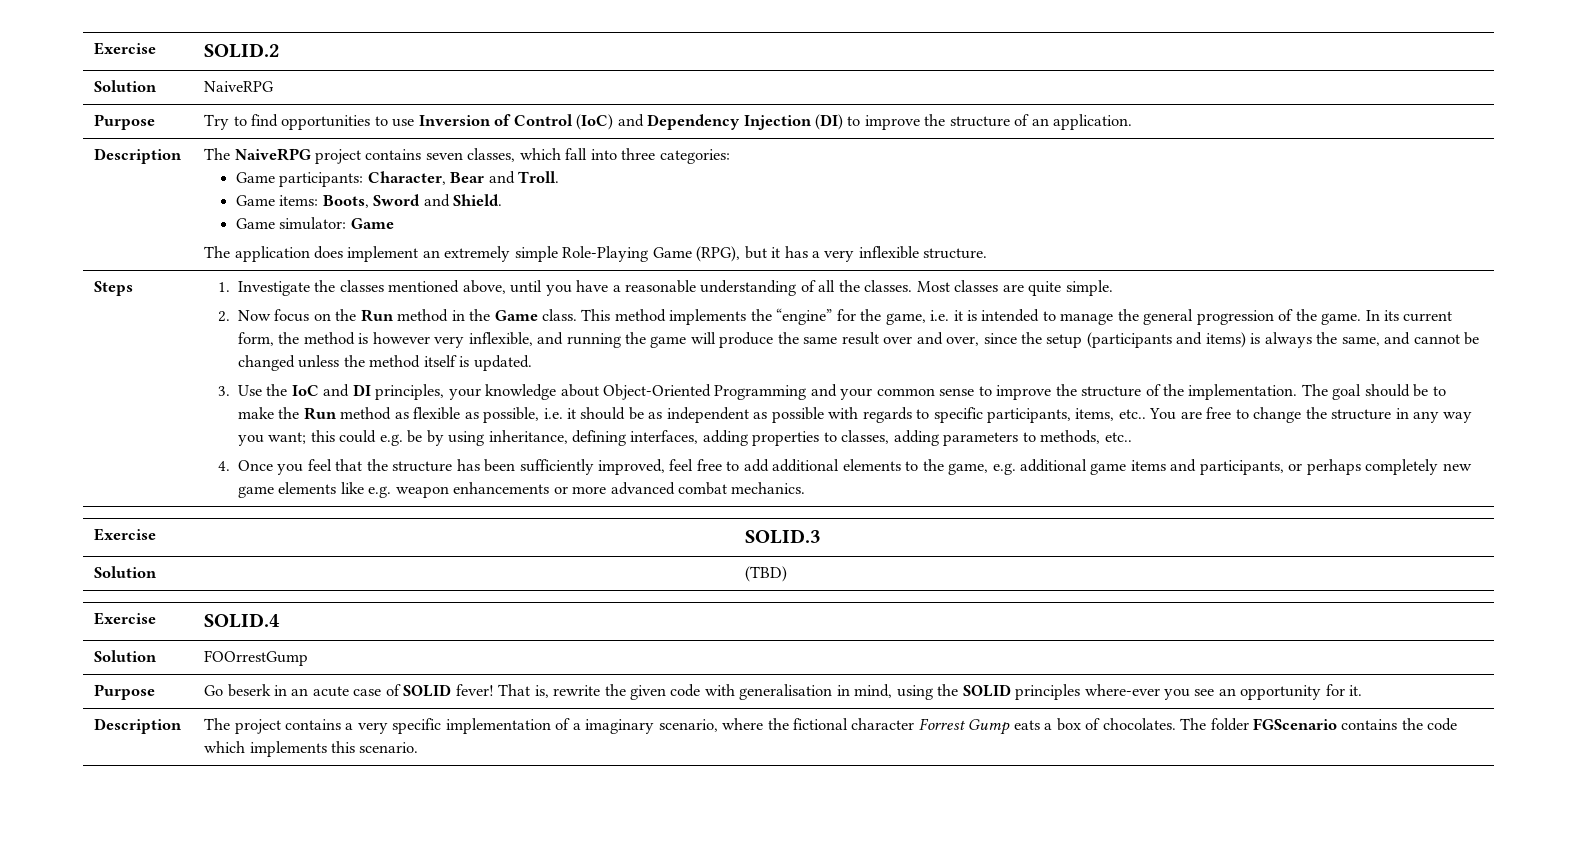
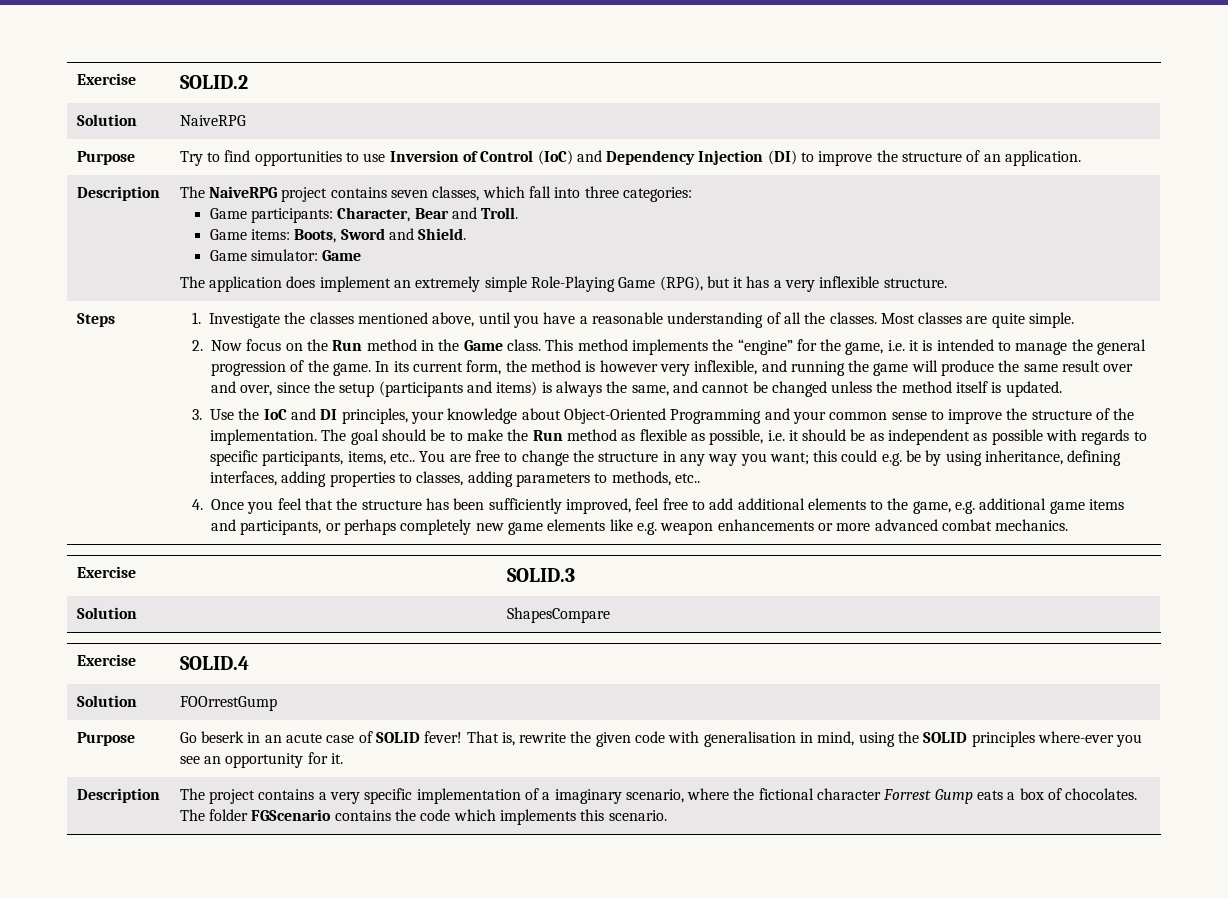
[745,566,788,582] (TBD) -> [506,607,610,623] ShapesCompare

